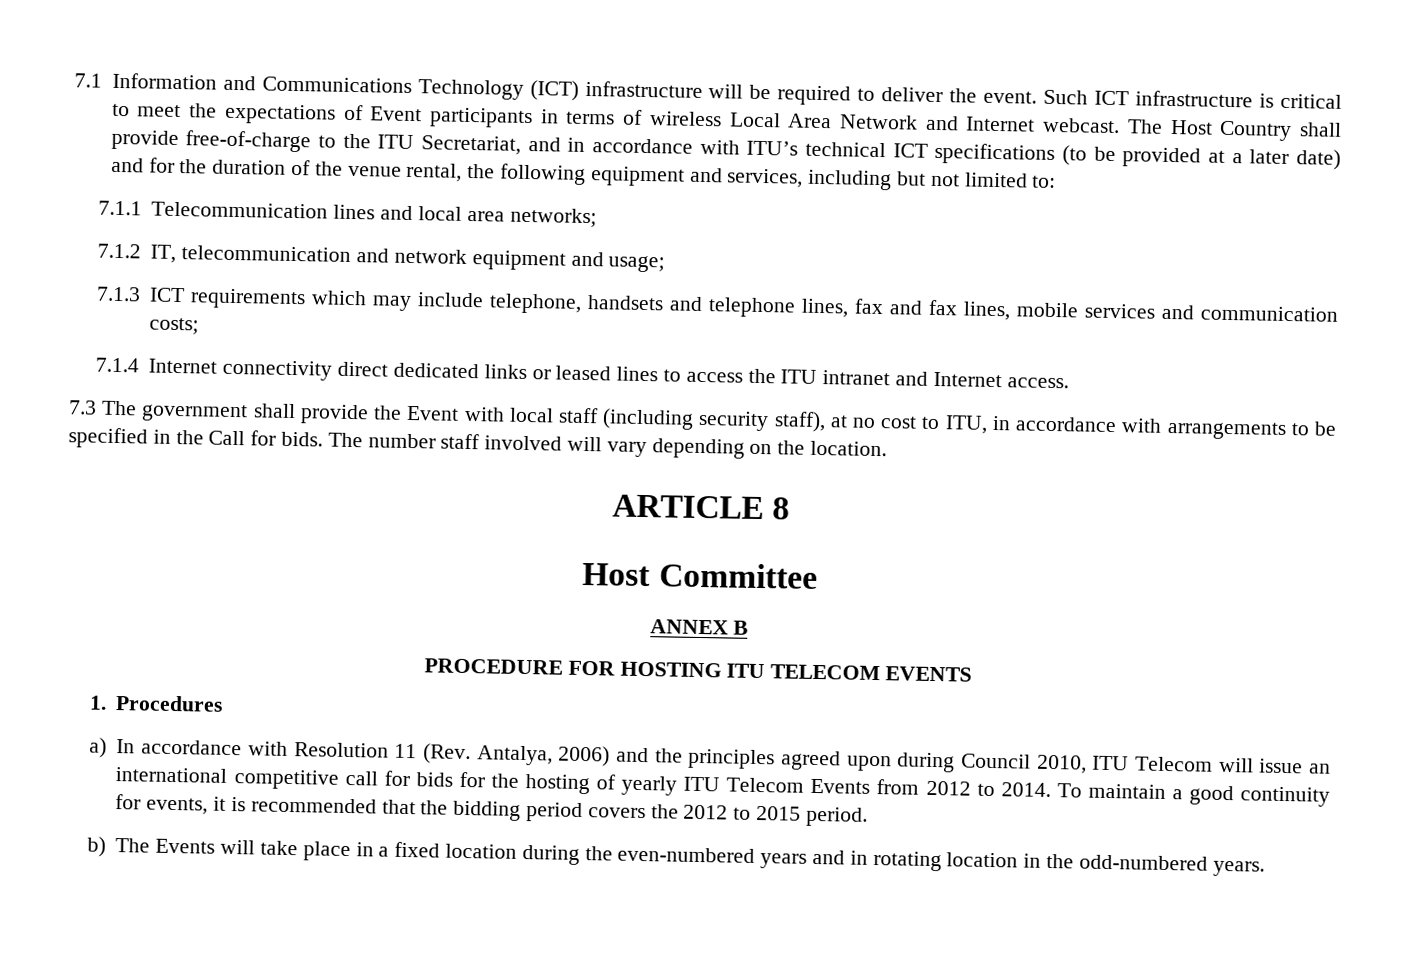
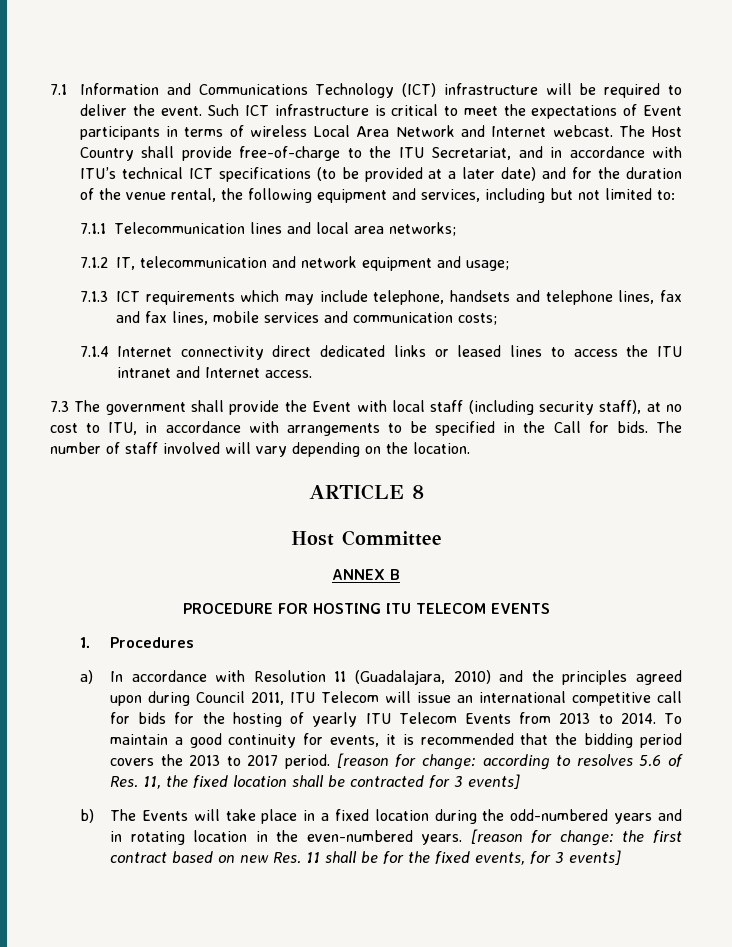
(436, 441) none -> [106,442,120,454] of
[422,743,611,767] (Rev. Antalya, 2006) -> [354,670,491,685] (Guadalajara, 2010)
[1035,754,1087,774] 2010, -> [250,692,284,705] 2011,
[925,780,971,796] 2012 -> [559,713,591,724] 2013
[683,804,868,827] 2012 to 2015 period. -> [189,753,683,770] [109,774,520,789] 2013 to 2017 period. [reason for change: according to resolves 5.6 of Res. 11, the fixed location shall be contracted for 3 events]
[617,846,756,863] even-numbered -> [510,809,609,821] odd-numbered
[1078,854,1265,877] odd-numbered years. -> [306,829,682,846] [109,850,621,865] even-numbered years. [reason for change: the first contract based on new Res. 11 shall be for the fixed events, for 3 events]

